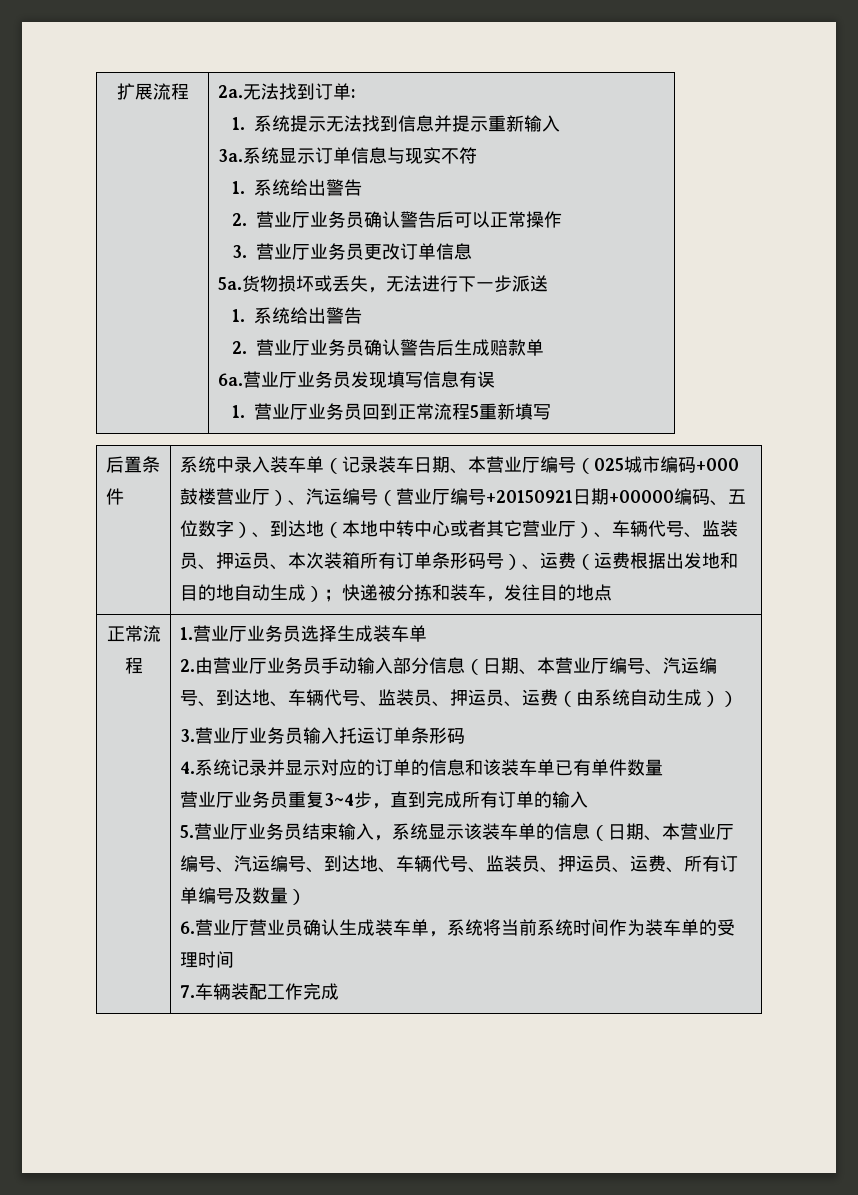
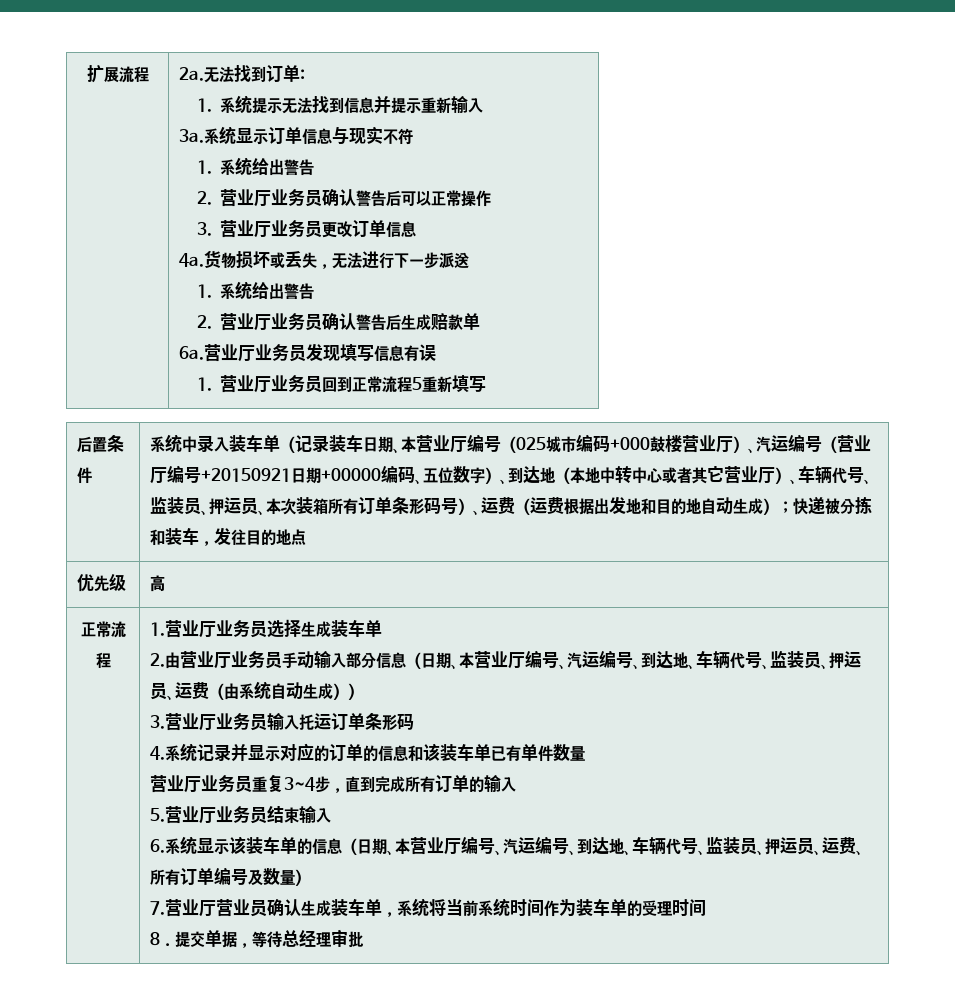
[218,277,243,290] 5a. -> [178,253,204,267] 4a.
(613, 592) none -> [76,573,126,592] [149,575,165,592] // 优先级 | 高
[374,835,393,841] ， -> [149,839,165,853] // 6.
[180,921,196,934] 6. -> [149,901,165,915] 7.
[180,983,340,1000] 7.车辆装配工作完成 -> [149,929,363,948] 8．提交单据，等待总经理审批

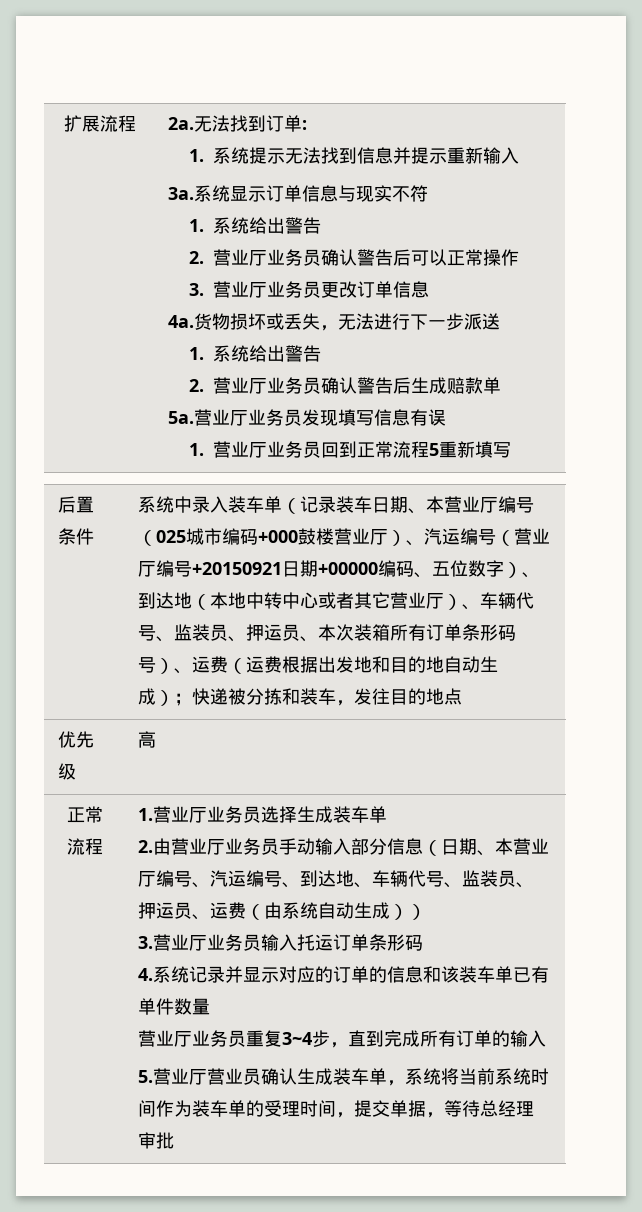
[178,346,204,360] 6a. -> [168,411,195,424] 5a.
[215,805,331,824] [149,836,864,855] [149,867,310,886] [149,899,216,917] 业务员结束输入 // 6.系统显示该装车单的信息（日期、本营业厅编号、汽运编号、到达地、车辆代号、监装员、押运员、运费、所有订单编号及数量） // 7.营业厅 -> (208, 1077) none
[149,932,175,947] // 8． -> [336,1112,355,1118] ，

